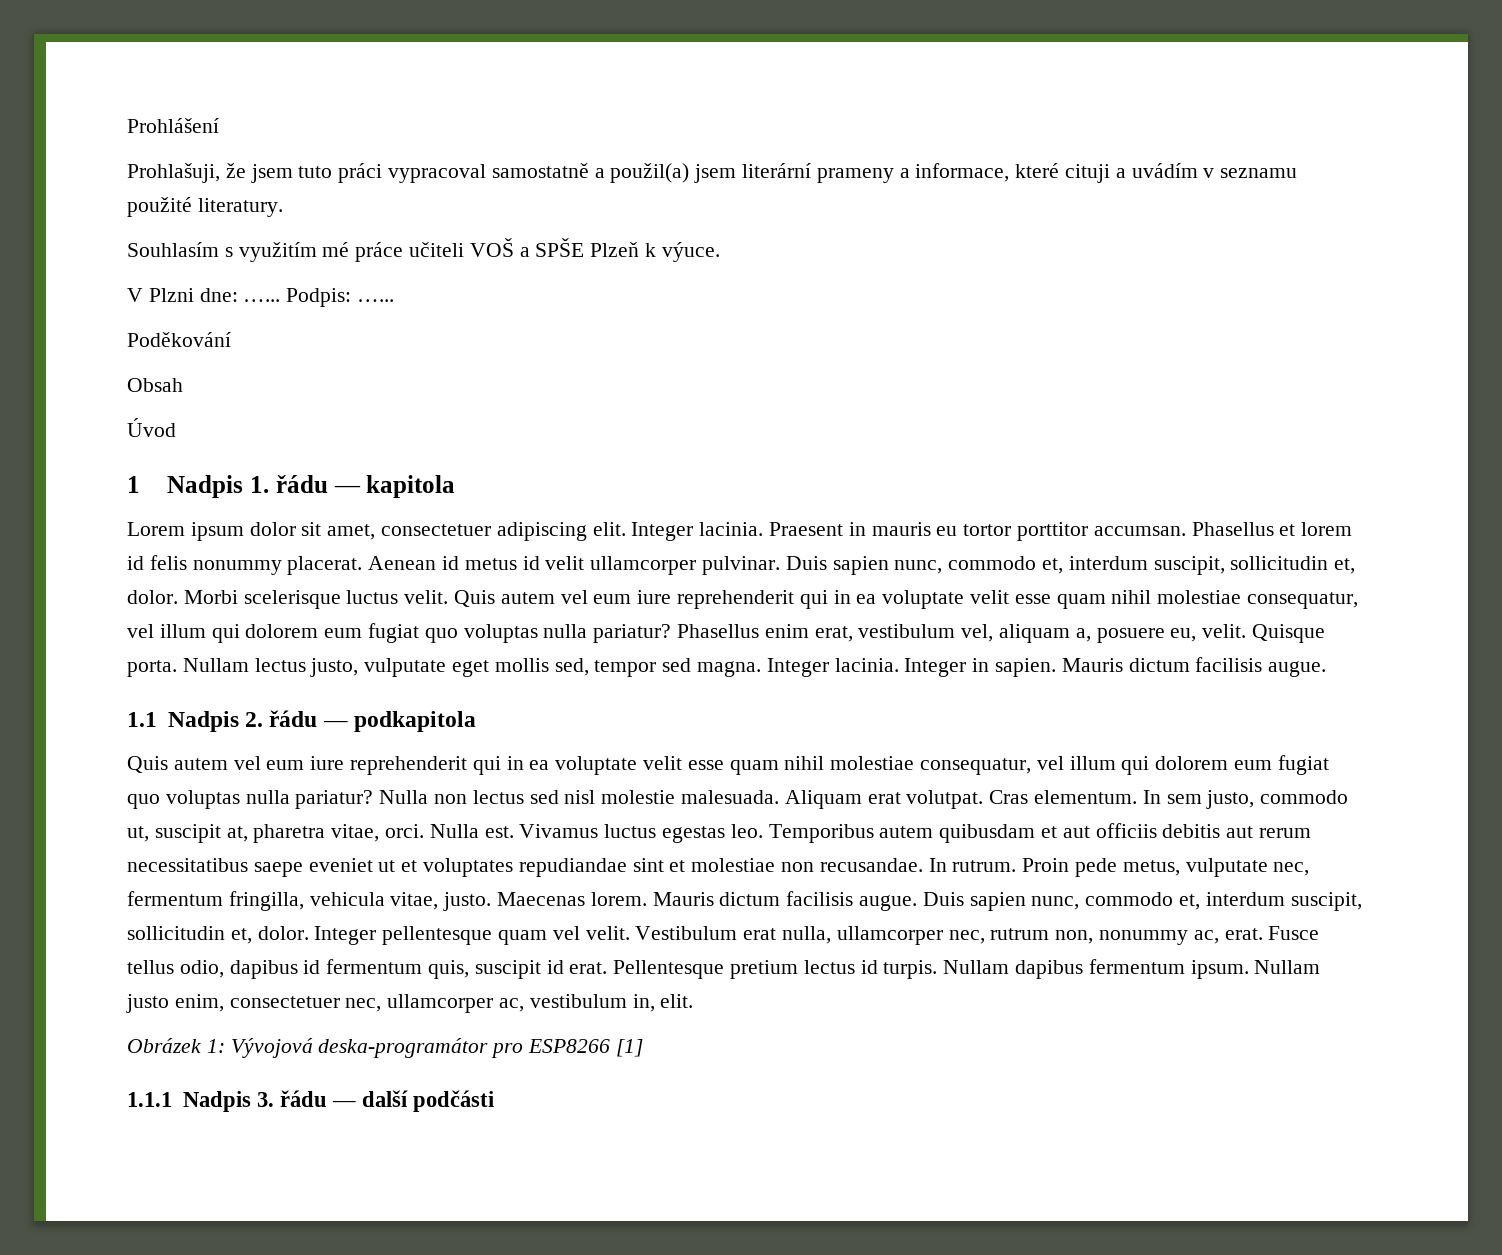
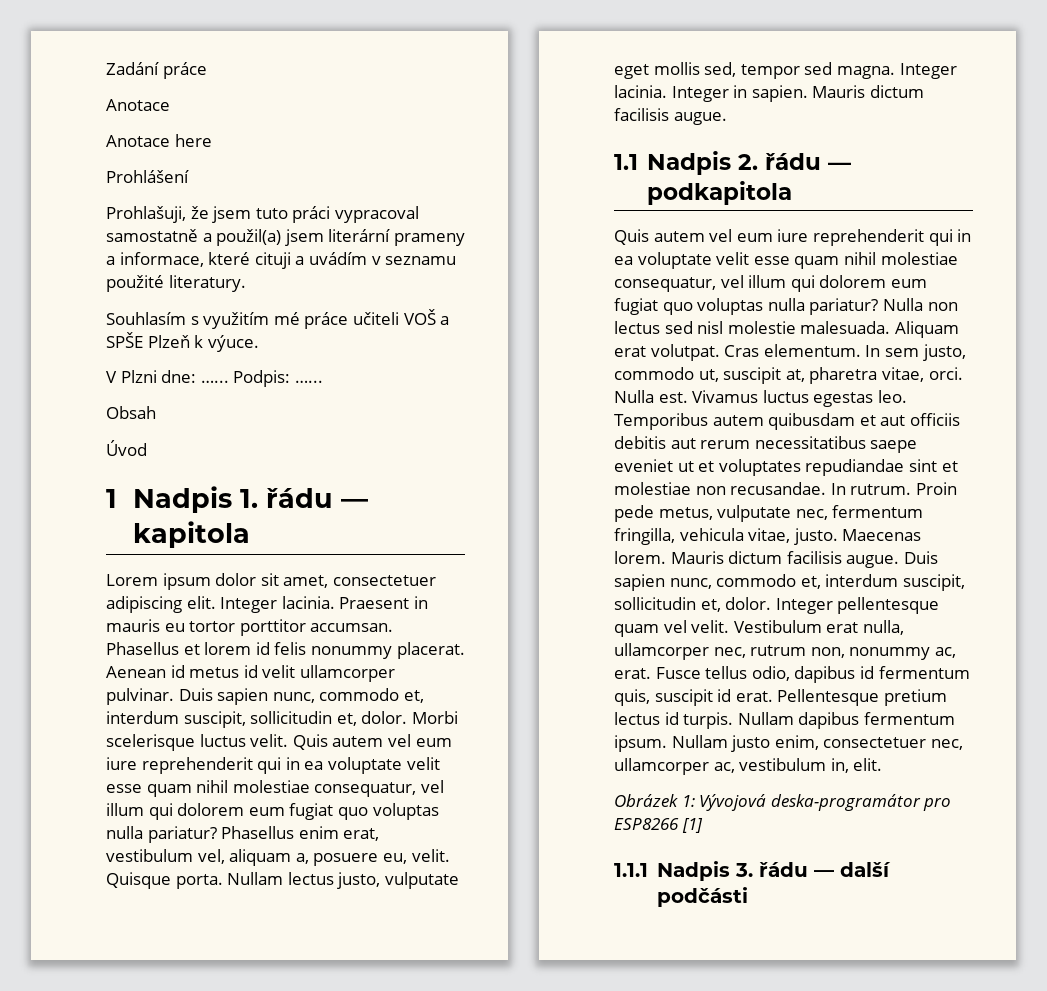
(127, 125) none -> [106,62,207,79] [106,99,170,111] [106,134,212,147] Zadání práce // Anotace // Anotace here //
[127,332,231,347] // Poděkování -> (323, 381) none

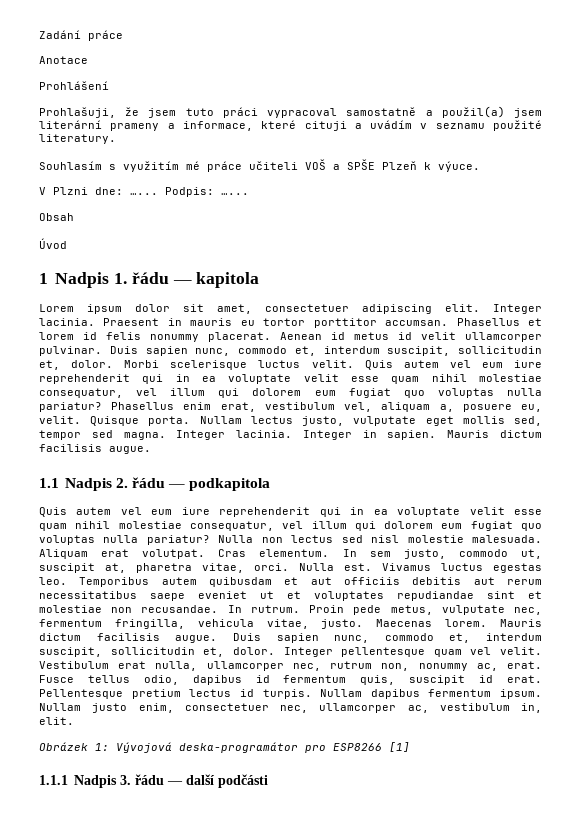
[106,134,212,147] // Anotace here -> (88, 60) none

